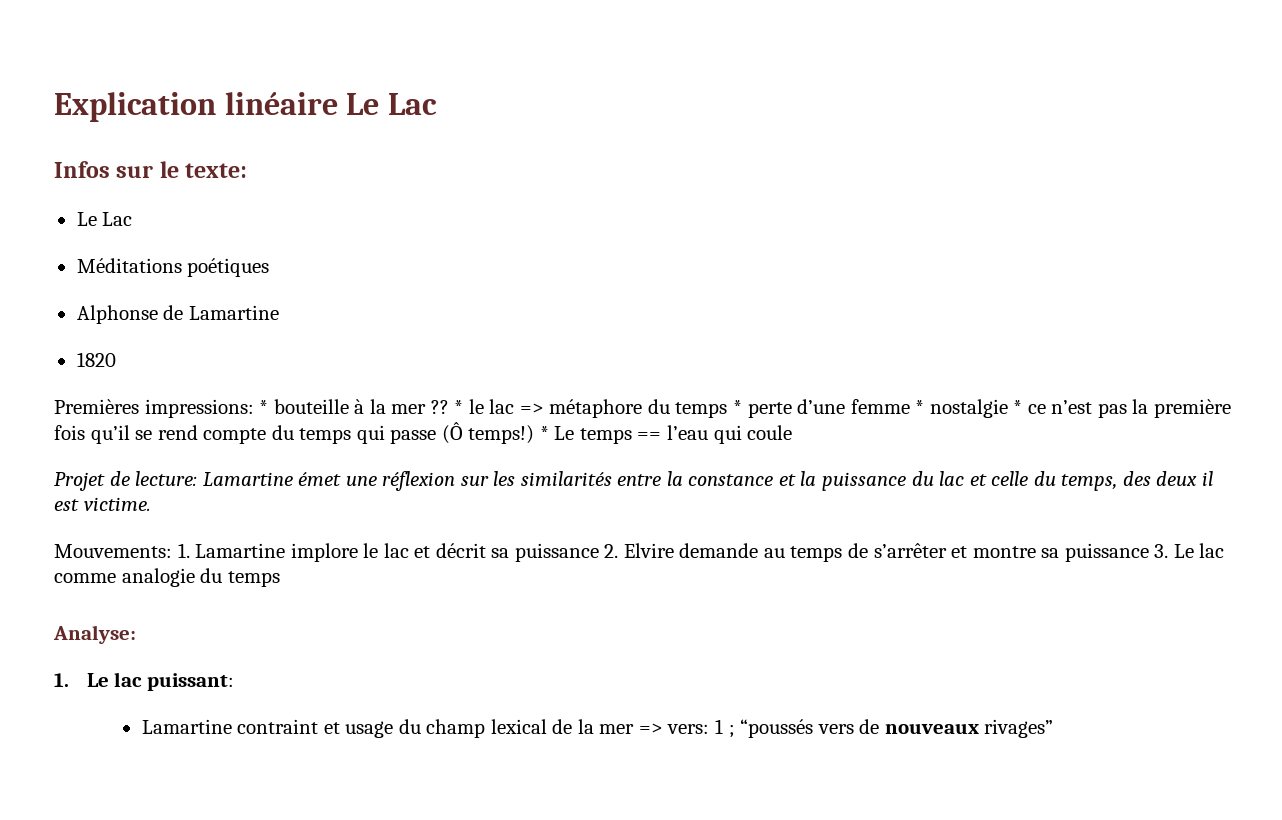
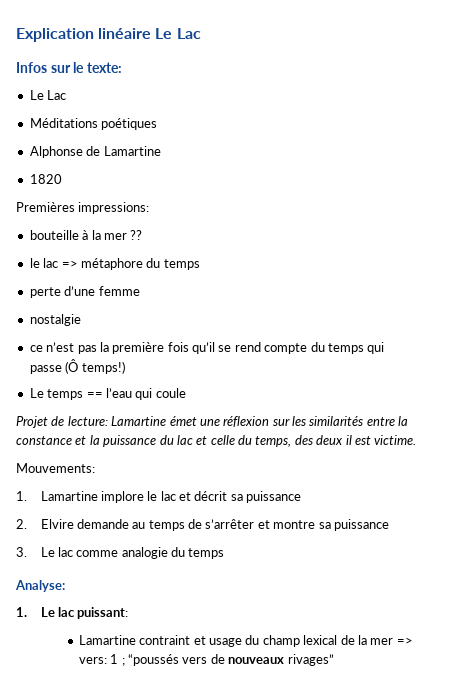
[259,400,269,414] * -> (150, 208) //
[454,400,464,414] * -> (143, 235) //
[733,400,743,414] * -> (200, 264) //
[915,400,925,414] * -> (140, 291) //
[1013,400,1023,414] * -> (81, 320) //
[539,426,549,440] * -> (125, 367) //
(172, 551) none -> (95, 468) //
(599, 552) none -> (302, 497) //
(1149, 552) none -> (389, 525) //

